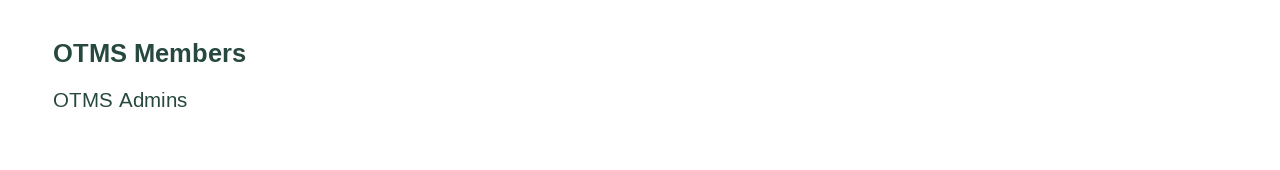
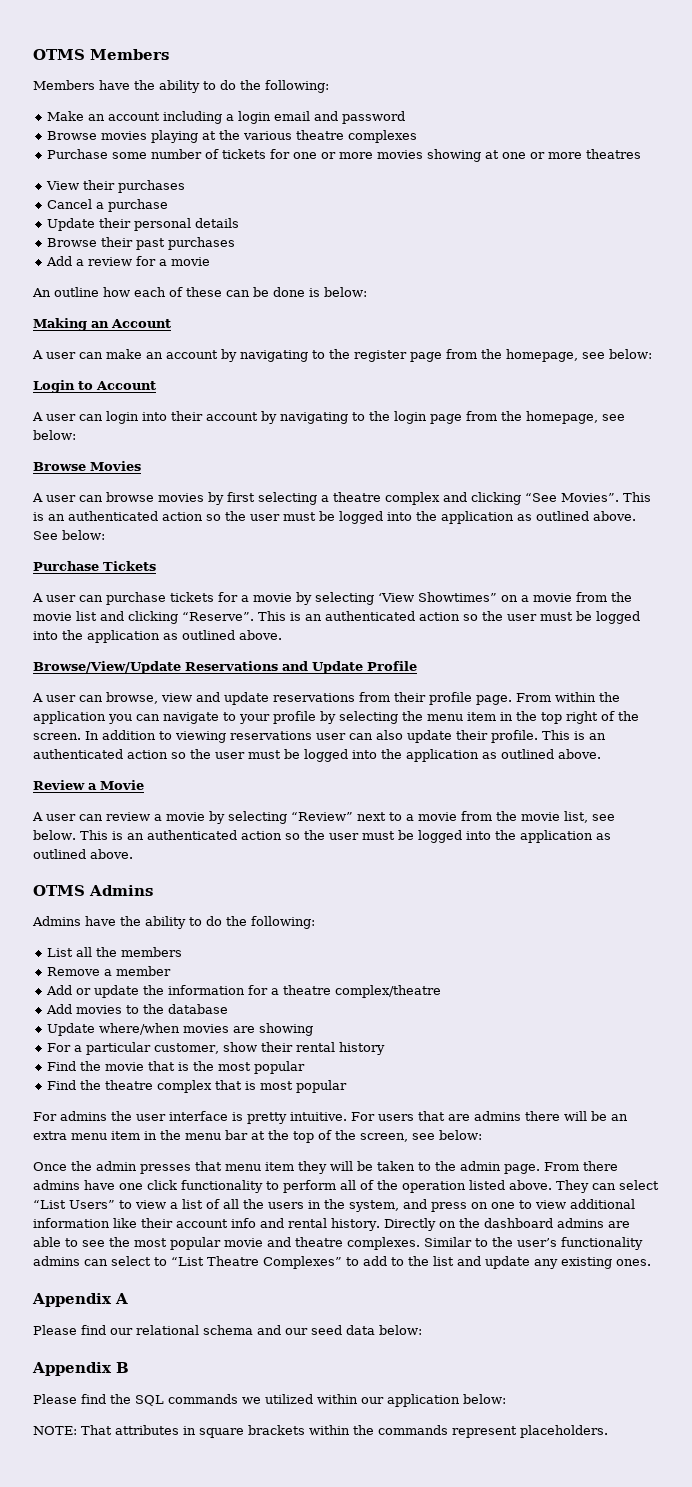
[53,92,187,107] OTMS Admins -> [33,80,329,93] [47,111,406,124] [47,130,418,143] [47,149,642,162] [46,180,186,193] [47,199,169,212] [47,218,240,231] [47,237,236,250] [46,256,211,266] [32,287,367,297] [33,318,171,331] [32,349,652,362] [33,380,156,393] [32,411,625,424] [33,430,76,440] [33,461,141,471] [32,492,651,505] [33,511,636,524] [33,530,105,540] [33,561,156,571] [32,592,632,605] [33,611,640,624] [33,630,282,643] [33,661,417,674] [32,692,620,705] [33,711,639,724] [33,730,606,743] [33,749,601,762] [33,780,144,790] [32,811,615,824] [33,830,611,843] [33,849,133,859] [33,885,153,896] [32,916,315,929] [47,947,183,957] [47,966,172,976] [46,985,442,998] [46,1004,229,1014] [47,1023,314,1036] [47,1042,386,1055] [47,1061,306,1074] [47,1080,348,1093] [33,1111,628,1124] [33,1130,482,1143] [33,1161,618,1174] [33,1180,659,1193] [33,1199,635,1212] [33,1218,630,1231] [33,1237,643,1250] [33,1256,651,1269] [32,1293,128,1307] [33,1325,422,1335] [32,1362,129,1376] [33,1394,506,1407] [33,1425,608,1438] Members have the ability to do the following: // Make an account including a login email and password // Browse movies playing at the various theatre complexes // Purchase some number of tickets for one or more movies showing at one or more theatres // View their purchases // Cancel a purchase // Update their personal details // Browse their past purchases // Add a review for a movie // An outline how each of these can be done is below: // Making an Account // A user can make an account by navigating to the register page from the homepage, see below: // Login to Account // A user can login into their account by navigating to the login page from the homepage, see below: // Browse Movies // A user can browse movies by first selecting a theatre complex and clicking “See Movies”. This is an authenticated action so the user must be logged into the application as outlined above. See below: // Purchase Tickets // A user can purchase tickets for a movie by selecting ‘View Showtimes” on a movie from the movie list and clicking “Reserve”. This is an authenticated action so the user must be logged into the application as outlined above. // Browse/View/Update Reservations and Update Profile // A user can browse, view and update reservations from their profile page. From within the application you can navigate to your profile by selecting the menu item in the top right of the screen. In addition to viewing reservations user can also update their profile. This is an authenticated action so the user must be logged into the application as outlined above. // Review a Movie // A user can review a movie by selecting “Review” next to a movie from the movie list, see below. This is an authenticated action so the user must be logged into the application as outlined above. // OTMS Admins // Admins have the ability to do the following: // List all the members // Remove a member // Add or update the information for a theatre complex/theatre // Add movies to the database // Update where/when movies are showing // For a particular customer, show their rental history // Find the movie that is the most popular // Find the theatre complex that is most popular // For admins the user interface is pretty intuitive. For users that are admins there will be an extra menu item in the menu bar at the top of the screen, see below: // Once the admin presses that menu item they will be taken to the admin page. From there admins have one click functionality to perform all of the operation listed above. They can select “List Users” to view a list of all the users in the system, and press on one to view additional information like their account info and rental history. Directly on the dashboard admins are able to see the most popular movie and theatre complexes. Similar to the user’s functionality admins can select to “List Theatre Complexes” to add to the list and update any existing ones. // Appendix A // Please find our relational schema and our seed data below: // Appendix B // Please find the SQL commands we utilized within our application below: // NOTE: That attributes in square brackets within the commands represent placeholders.

